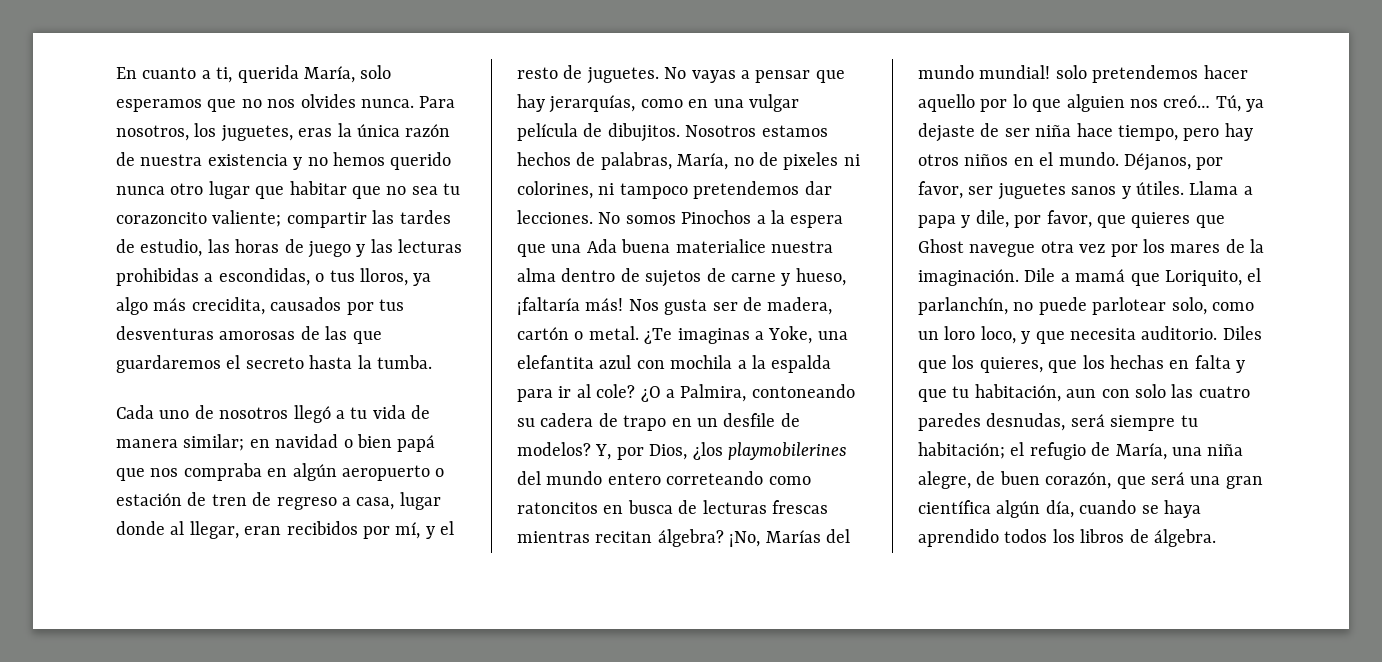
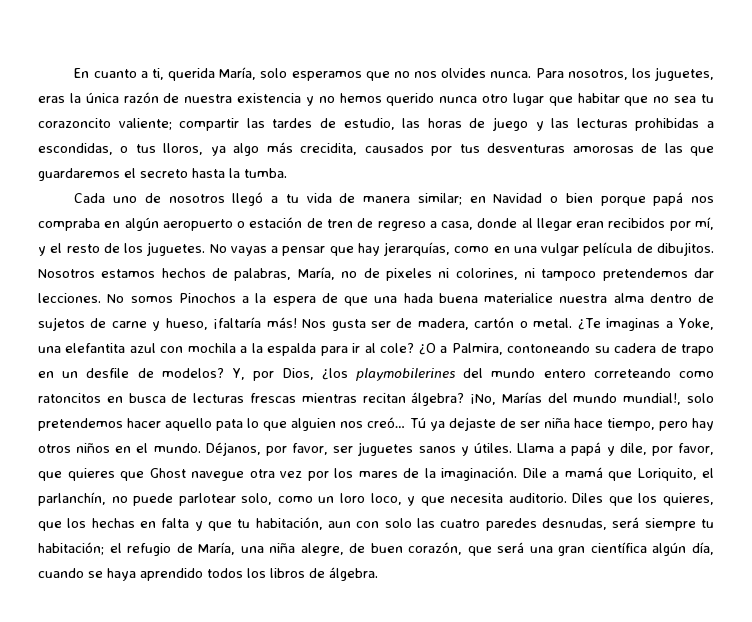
[275,434,339,448] navidad -> [493,193,543,203] Navidad
[397,435,436,452] [116,468,145,481] papá que -> [600,192,684,206] porque papá
[399,492,441,510] lugar -> (474, 225) none
[189,521,239,539] llegar, -> [536,218,572,231] llegar
(583, 72) none -> [124,243,144,253] los
(844, 221) none -> [321,293,338,303] de
[586,239,617,253] Ada -> [403,293,433,303] hada
[979,65,1051,79] mundial! -> [623,393,682,405] mundial!,
[980,99,1008,112] por -> [216,419,244,431] pata
[1215,95,1241,112] Tú, -> [409,417,426,428] Tú
[918,215,956,228] papa -> [571,442,602,456] papá

